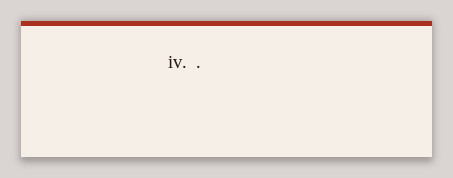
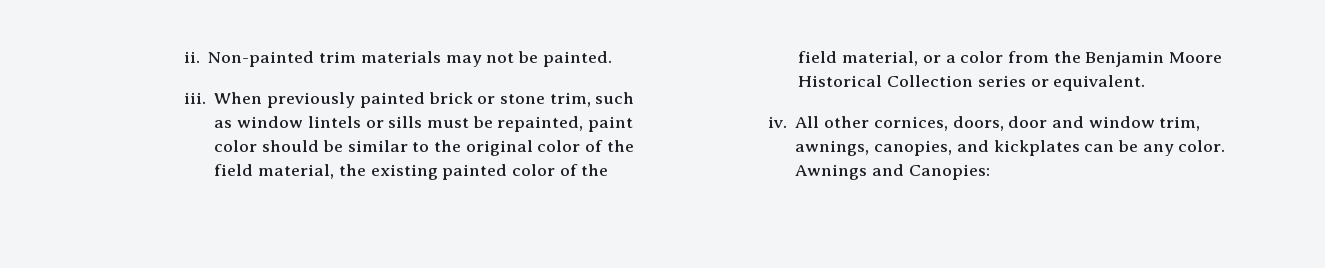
[167,56,201,68] iv. . -> [183,51,612,67] [183,92,635,108] [214,116,634,132] [214,140,634,156] [214,164,609,180] [798,51,1223,67] [798,75,1146,91] [767,116,1201,131] [795,140,1226,156] [795,164,990,180] ii. Non-painted trim materials may not be painted. // iii. When previously painted brick or stone trim, such as window lintels or sills must be repainted, paint color should be similar to the original color of the field material, the existing painted color of the field material, or a color from the Benjamin Moore Historical Collection series or equivalent. // iv. All other cornices, doors, door and window trim, awnings, canopies, and kickplates can be any color. Awnings and Canopies:

